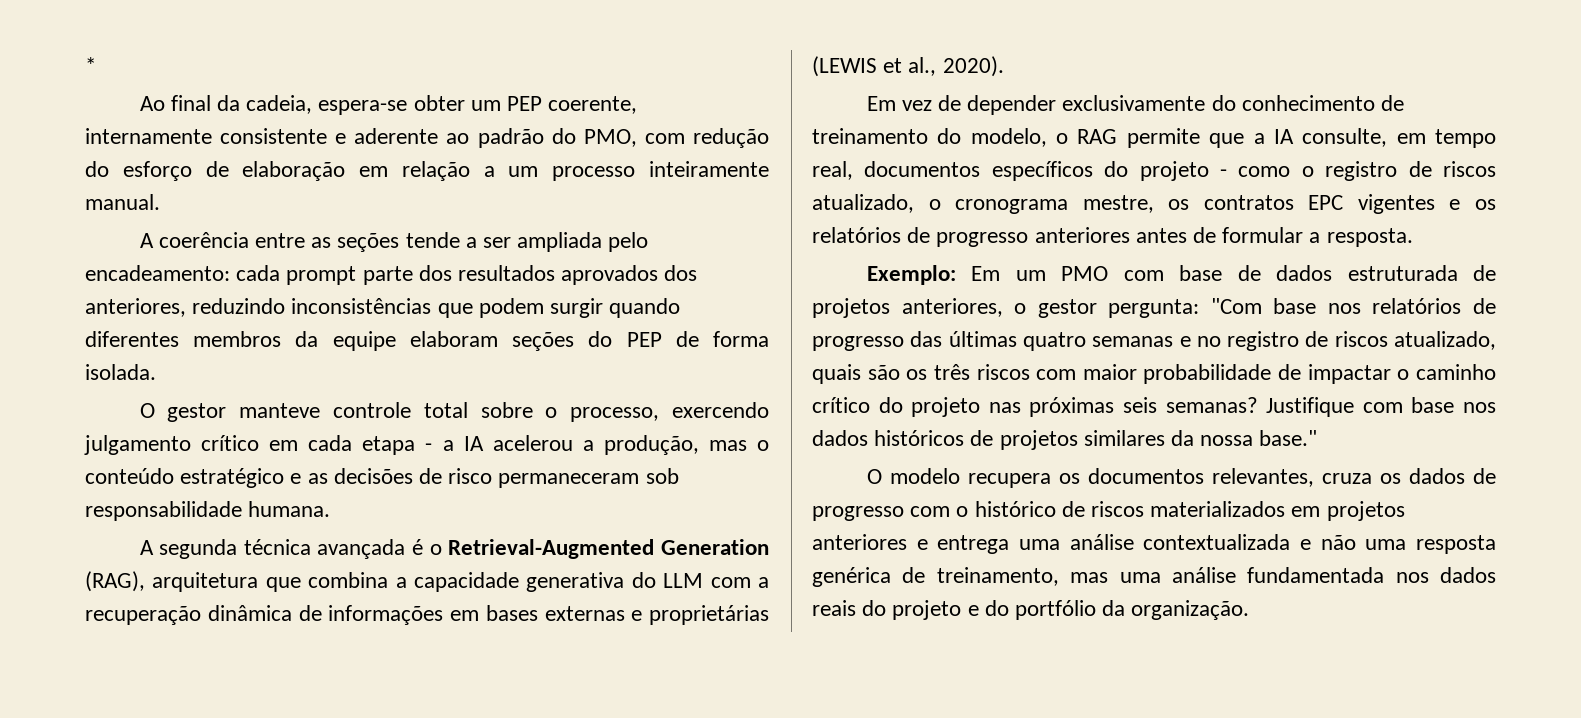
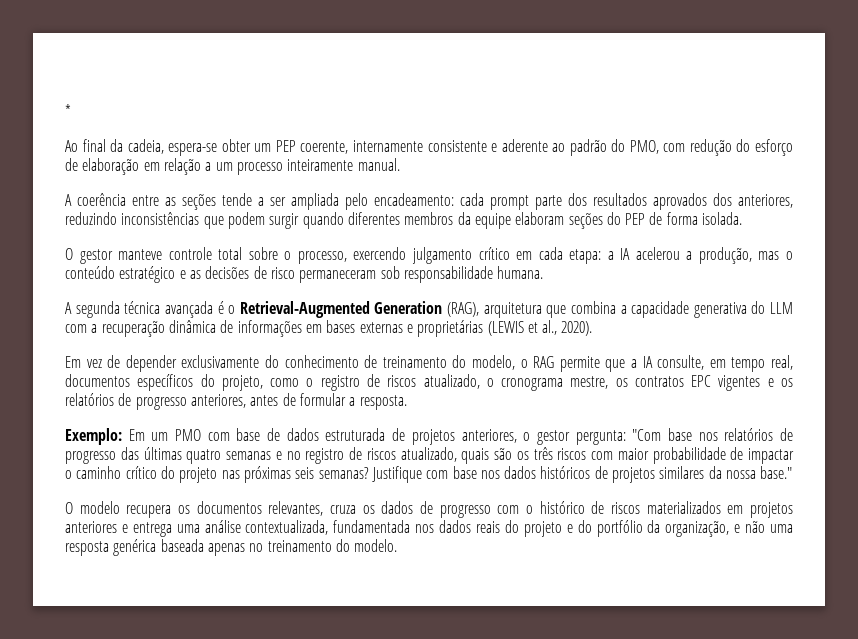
[362,436,433,455] etapa - -> [569,249,602,264] etapa:
[1139,161,1227,181] projeto - -> [221,375,263,391] projeto,
[1034,227,1130,243] anteriores -> [190,394,246,408] anteriores,
[1143,534,1496,554] [812,567,1236,587] contextualizada e não uma resposta genérica de treinamento, mas uma análise -> [245,520,329,535] contextualizada,
[1131,600,1250,620] organização. -> [665,520,794,537] [65,539,398,556] organização, e não uma resposta genérica baseada apenas no treinamento do modelo.

